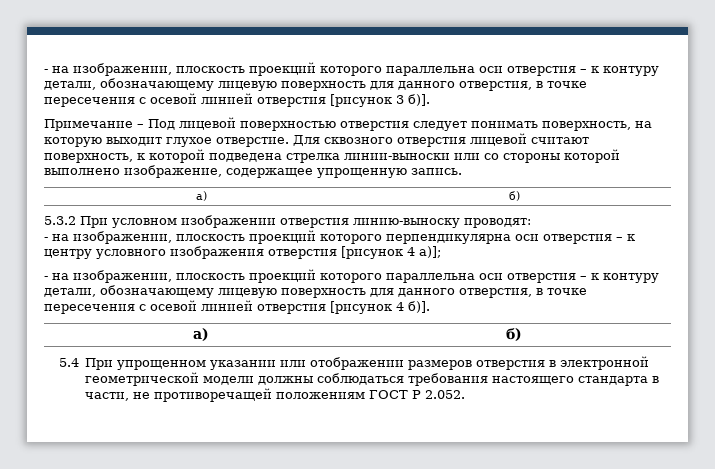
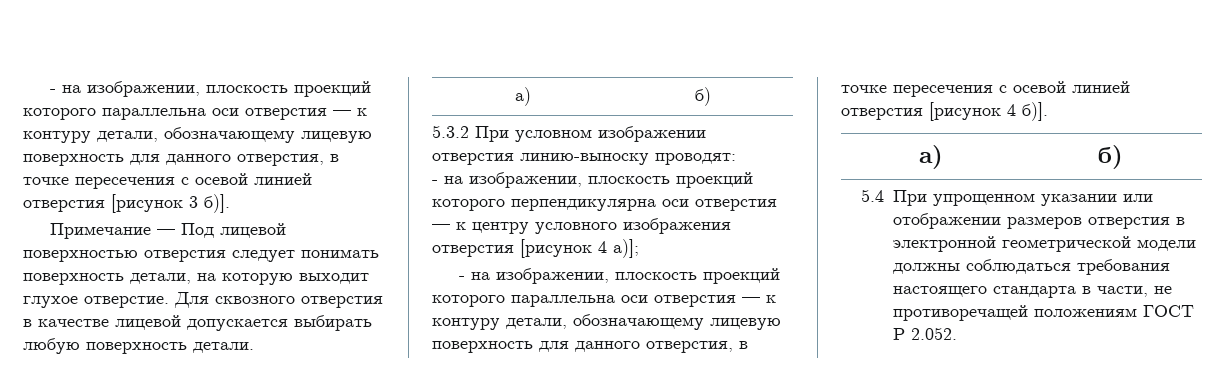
[44,62,587,76] - на изображении, плоскость проекций которого параллельна оси отверстия – -> [50,81,372,97] [23,108,351,120] - на изображении, плоскость проекций которого параллельна оси отверстия —
[137,124,144,128] – -> [157,229,176,235] —
[542,121,631,131] поверхность, -> [23,273,191,285] поверхность детали,
[470,133,589,146] [44,149,620,163] [44,165,462,178] лицевой считают поверхность, к которой подведена стрелка линии-выноски или со стороны которой выполнено изображение, содержащее упрощенную запись. -> [23,315,372,331] [23,338,254,354] в качестве лицевой допускается выбирать любую поверхность детали.
[616,237,623,241] – -> [432,224,450,230] —
[580,276,587,280] – -> [742,297,760,303] —

